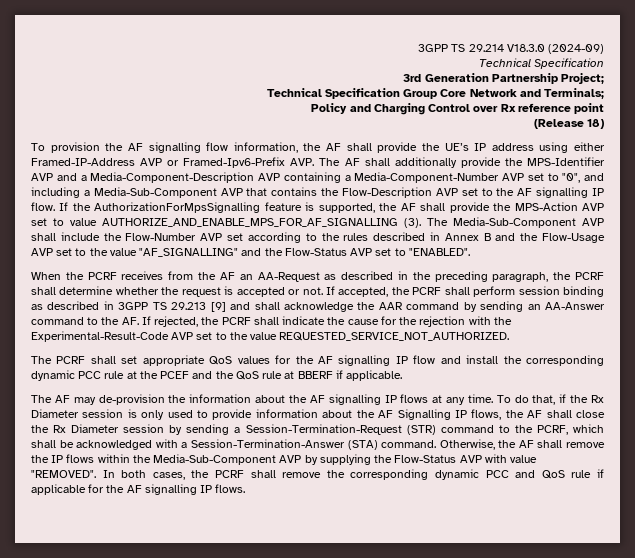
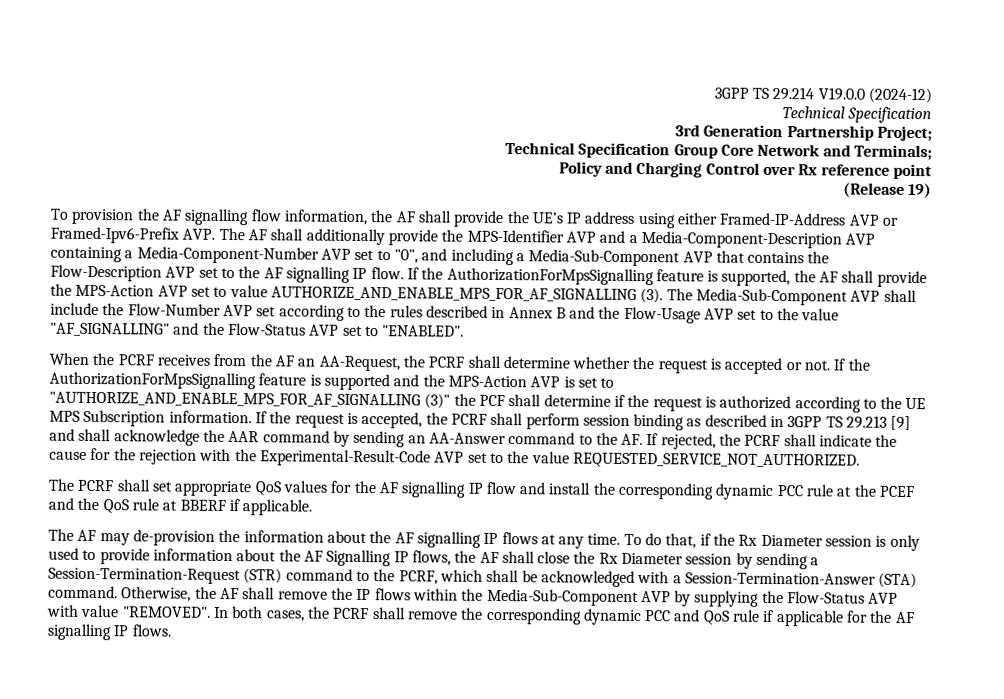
[506,44,604,54] V18.3.0 (2024-09) -> [817,87,933,104] V19.0.0 (2024-12)
[587,119,604,129] 18) -> [908,182,933,199] 19)
[257,271,549,282] AA-Request as described in the preceding paragraph, -> [318,355,400,372] AA-Request,
(335, 290) none -> [847,358,870,371] [49,371,615,391] [49,391,927,413] [49,409,358,428] the AuthorizationForMpsSignalling feature is supported and the MPS-Action AVP is set to "AUTHORIZE_AND_ENABLE_MPS_FOR_AF_SIGNALLING (3)" the PCF shall determine if the request is authorized according to the UE MPS Subscription information. If the request is

